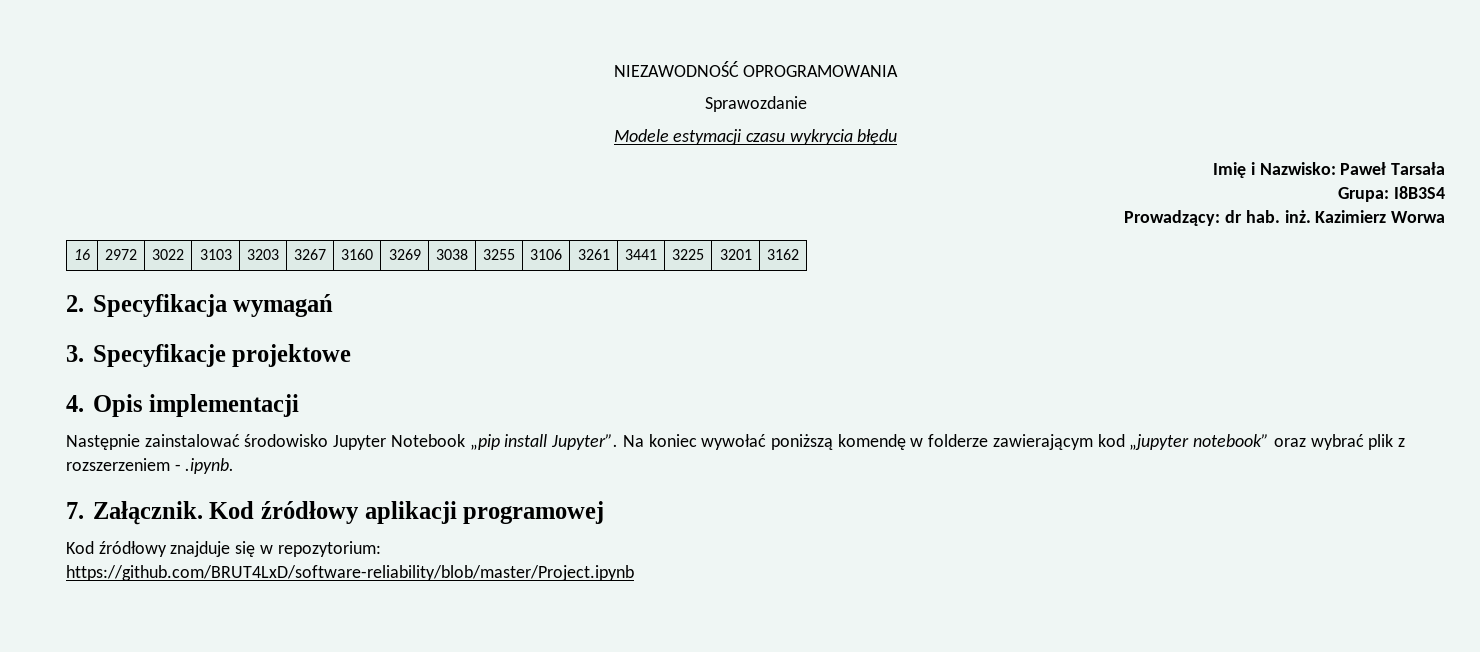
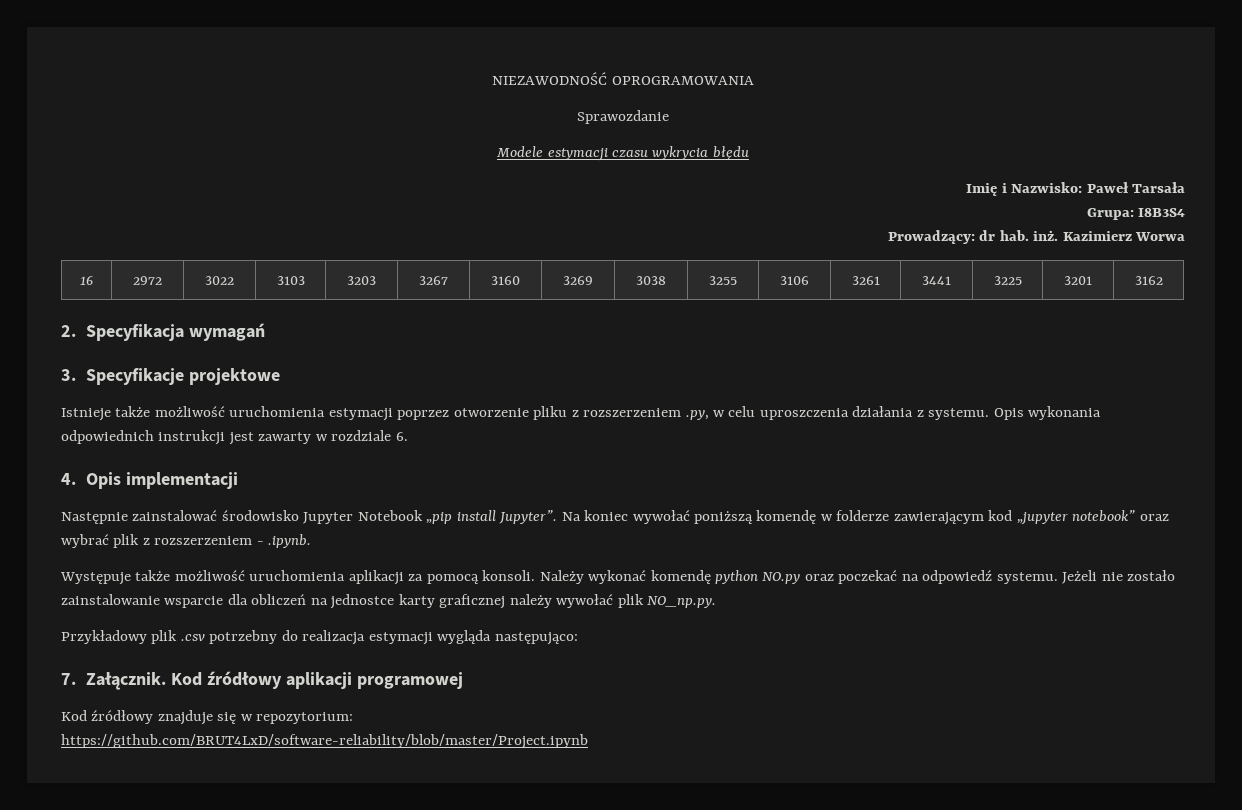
(352, 355) none -> [61,406,1102,421] [61,430,408,445] // Istnieje także możliwość uruchomienia estymacji poprzez otworzenie pliku z rozszerzeniem .py, w celu uproszczenia działania z systemu. Opis wykonania odpowiednich instrukcji jest zawarty w rozdziale 6.
(235, 466) none -> [60,570,1176,585] [61,594,717,609] [61,630,578,645] // Występuje także możliwość uruchomienia aplikacji za pomocą konsoli. Należy wykonać komendę python NO.py oraz poczekać na odpowiedź systemu. Jeżeli nie zostało zainstalowanie wsparcie dla obliczeń na jednostce karty graficznej należy wywołać plik NO_np.py. // Przykładowy plik .csv potrzebny do realizacja estymacji wygląda następująco:

